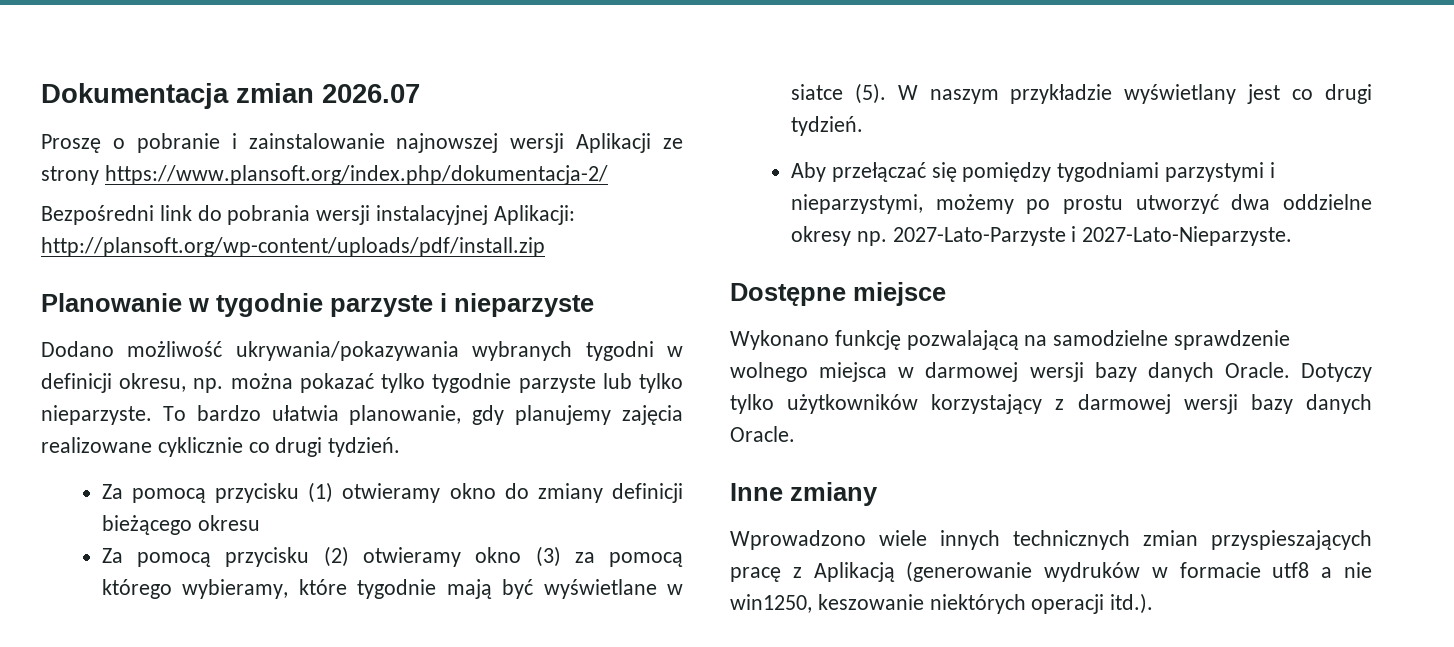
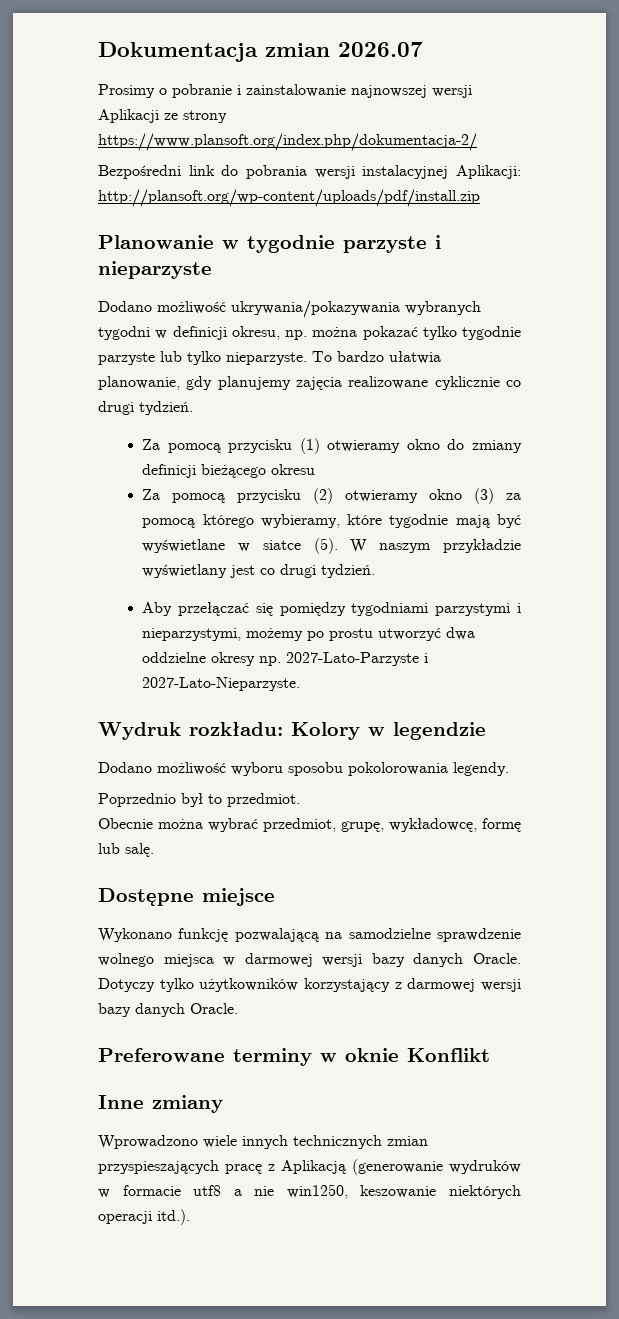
[41,134,101,153] Proszę -> [98,84,155,98] Prosimy
(1293, 236) none -> [98,722,486,740] [98,762,509,776] [98,793,300,807] [98,818,521,832] [98,843,154,857] // Wydruk rozkładu: Kolory w legendzie // Dodano możliwość wyboru sposobu pokolorowania legendy. // Poprzednio był to przedmiot. // Obecnie można wybrać przedmiot, grupę, wykładowcę, formę lub salę.
(795, 434) none -> [98,1048,490,1066] // Preferowane terminy w oknie Konflikt

